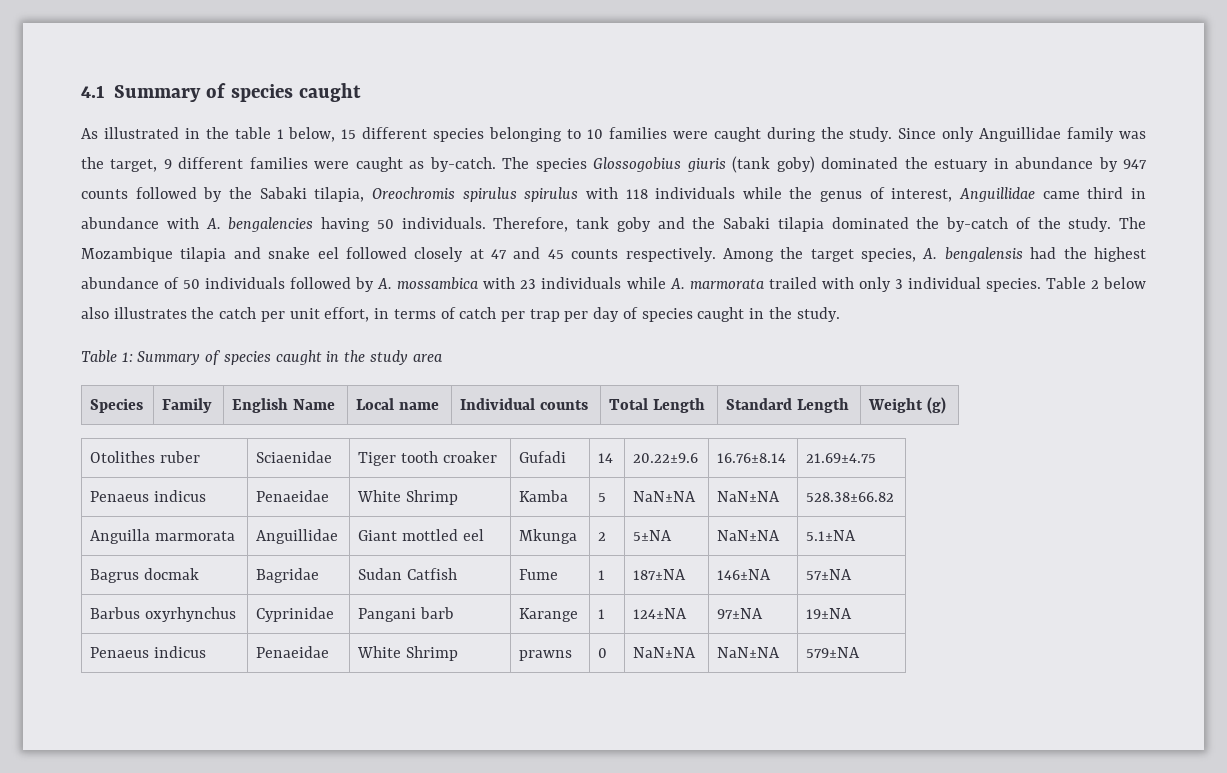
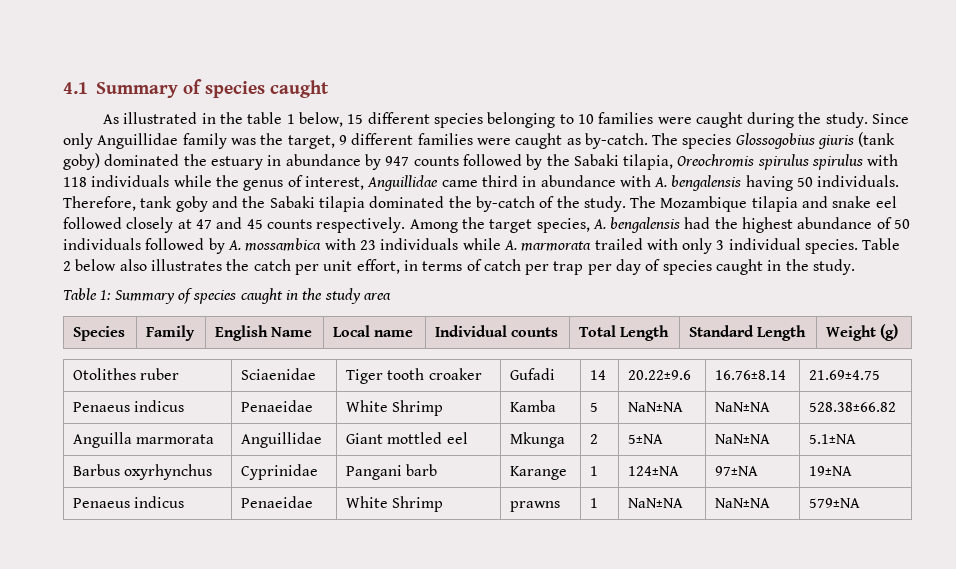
[228,217,314,232] bengalencies -> [671,175,742,191] bengalensis
[90,568,200,583] [256,568,320,583] [358,568,458,580] [519,569,559,580] [598,570,606,580] [633,569,687,580] [717,569,772,580] [806,569,853,580] // Bagrus docmak | Bagridae | Sudan Catfish | Fume | 1 | 187±NA | 146±NA | 57±NA -> (857, 439) none
[598,648,608,658] 0 -> [590,498,599,508] 1

